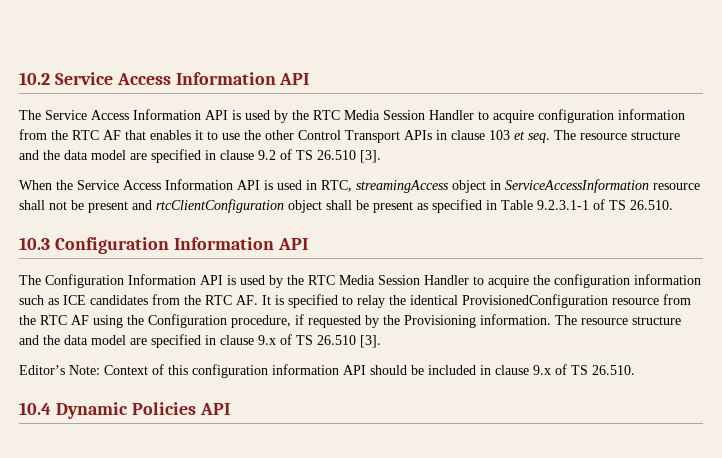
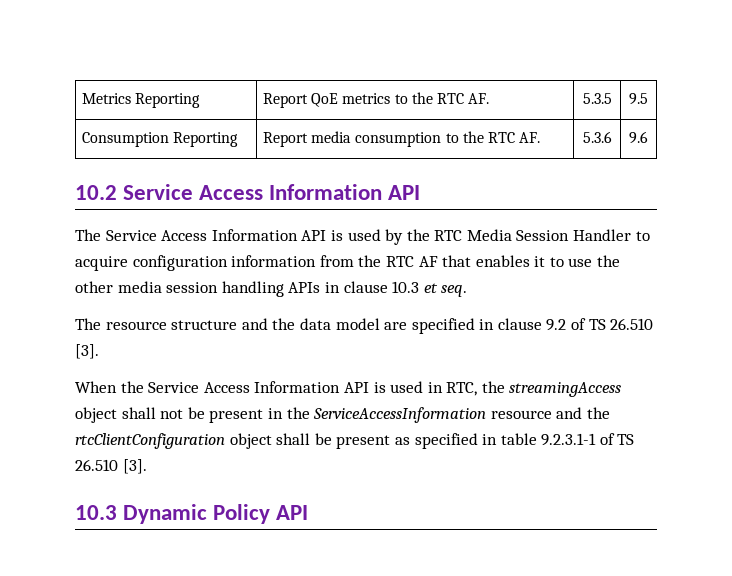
(19, 78) none -> [81,93,201,108] [262,92,490,108] [582,93,612,104] [629,93,648,105] [81,132,239,147] [262,131,541,147] [582,131,612,143] [629,131,648,144] Metrics Reporting | Report QoE metrics to the RTC AF. | 5.3.5 | 9.5 // Consumption Reporting | Report media consumption to the RTC AF. | 5.3.6 | 9.6 //
[298,130,400,143] Control Transport -> [117,281,284,297] media session handling
[489,130,510,140] 103 -> [392,281,420,293] 10.3
(550, 138) none -> (468, 291) //
(352, 186) none -> [481,381,505,393] the
[490,179,700,193] in ServiceAccessInformation resource -> (117, 415) none
[132,200,152,210] and -> [267,407,610,423] in the ServiceAccessInformation resource and the
[501,200,533,210] Table -> [500,433,537,445] table
[630,200,673,210] [19,237,308,254] [19,274,701,288] [19,294,691,308] [19,314,681,328] [19,334,381,348] [19,364,635,378] [19,402,196,419] 26.510. // 10.3 Configuration Information API // The Configuration Information API is used by the RTC Media Session Handler to acquire the configuration information such as ICE candidates from the RTC AF. It is specified to relay the identical ProvisionedConfiguration resource from the RTC AF using the Configuration procedure, if requested by the Provisioning information. The resource structure and the data model are specified in clause 9.x of TS 26.510 [3]. // Editor’s Note: Context of this configuration information API should be included in clause 9.x of TS 26.510. // 10.4 Dynamic Policies -> [75,459,147,474] [75,504,271,524] 26.510 [3]. // 10.3 Dynamic Policy

